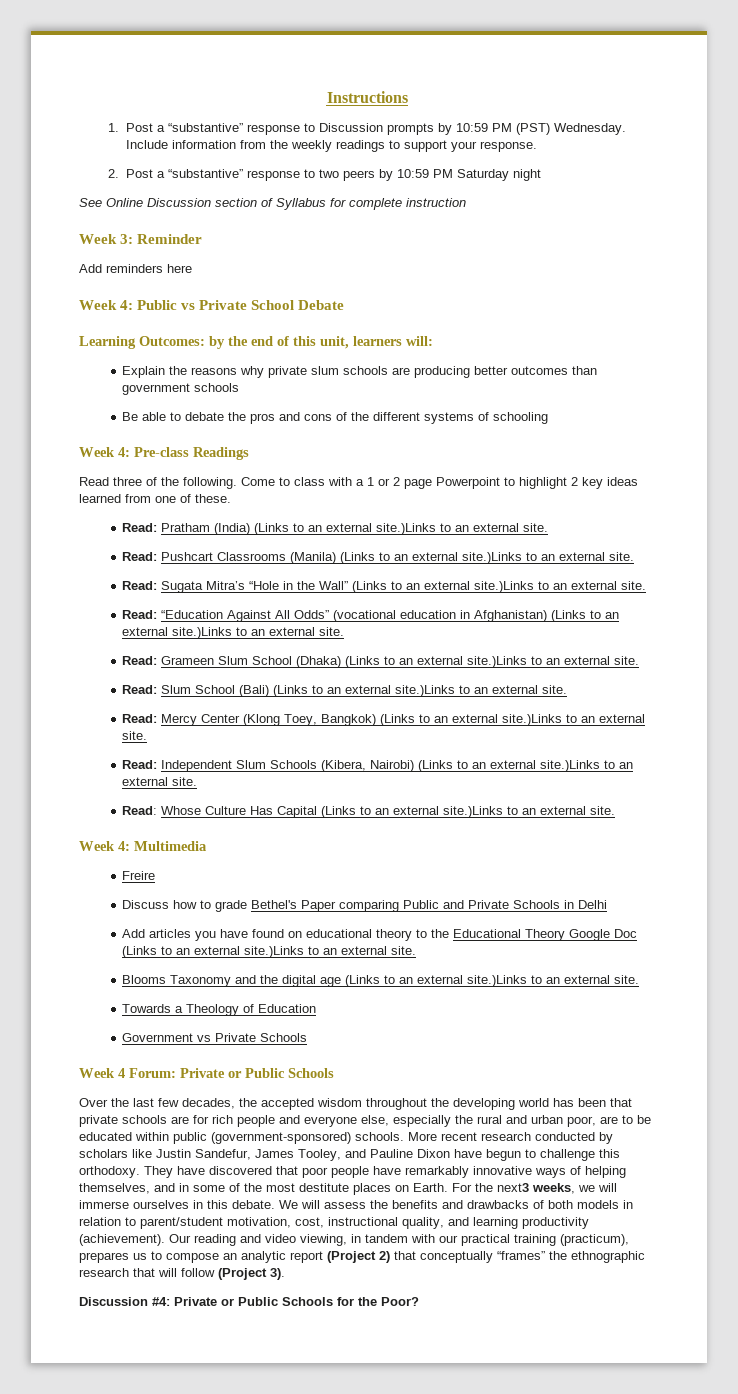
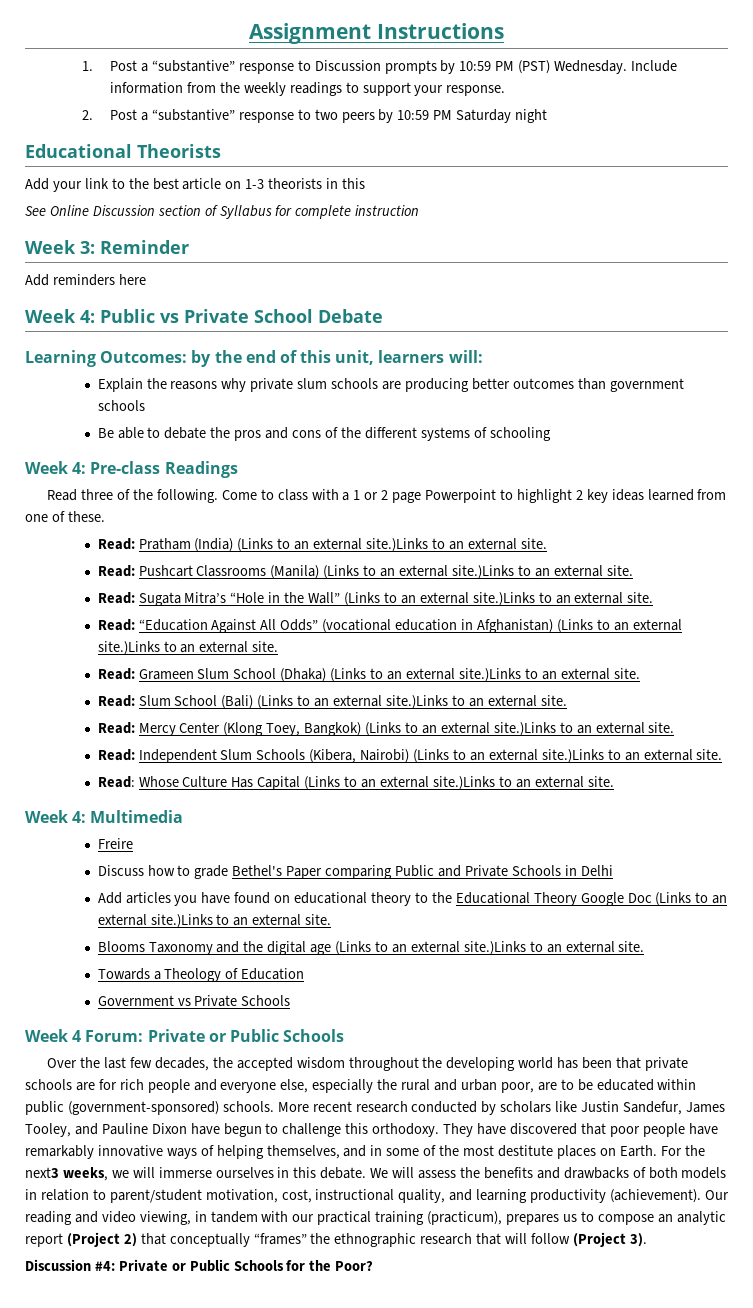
(326, 97) none -> [249,23,372,44] Assignment
(541, 175) none -> [25,144,221,158] [25,178,366,192] // Educational Theorists // Add your link to the best article on 1-3 theorists in this

